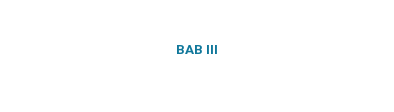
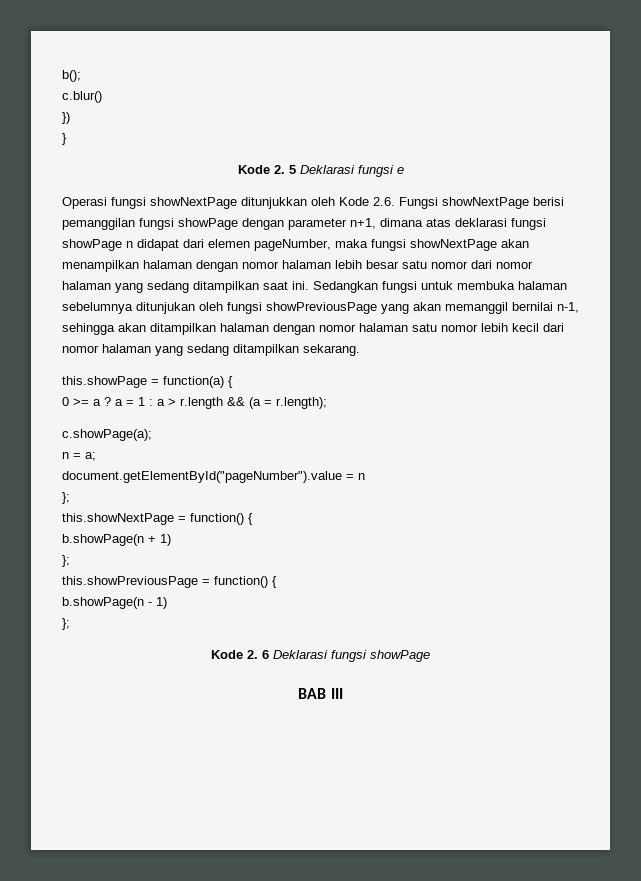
(175, 49) none -> [62,70,81,82] [62,91,102,103] [62,112,70,124] [62,133,67,145] [237,165,404,177] [62,197,564,209] [62,218,546,230] [62,239,529,251] [62,260,533,272] [62,281,567,293] [62,302,579,314] [62,323,564,335] [62,344,360,356] [62,376,233,388] [62,397,327,409] [62,429,152,441] [62,452,96,461] [62,471,365,483] [62,492,70,504] [62,513,253,525] [62,534,171,546] [62,555,70,567] [62,576,277,588] [62,597,167,609] [62,618,70,630] [211,650,430,662] b(); // c.blur() // }) // } // Kode 2. 5 Deklarasi fungsi e // Operasi fungsi showNextPage ditunjukkan oleh Kode 2.6. Fungsi showNextPage berisi pemanggilan fungsi showPage dengan parameter n+1, dimana atas deklarasi fungsi showPage n didapat dari elemen pageNumber, maka fungsi showNextPage akan menampilkan halaman dengan nomor halaman lebih besar satu nomor dari nomor halaman yang sedang ditampilkan saat ini. Sedangkan fungsi untuk membuka halaman sebelumnya ditunjukan oleh fungsi showPreviousPage yang akan memanggil bernilai n-1, sehingga akan ditampilkan halaman dengan nomor halaman satu nomor lebih kecil dari nomor halaman yang sedang ditampilkan sekarang. // this.showPage = function(a) { // 0 >= a ? a = 1 : a > r.length && (a = r.length); // c.showPage(a); // n = a; // document.getElementById("pageNumber").value = n // }; // this.showNextPage = function() { // b.showPage(n + 1) // }; // this.showPreviousPage = function() { // b.showPage(n - 1) // }; // Kode 2. 6 Deklarasi fungsi showPage //

